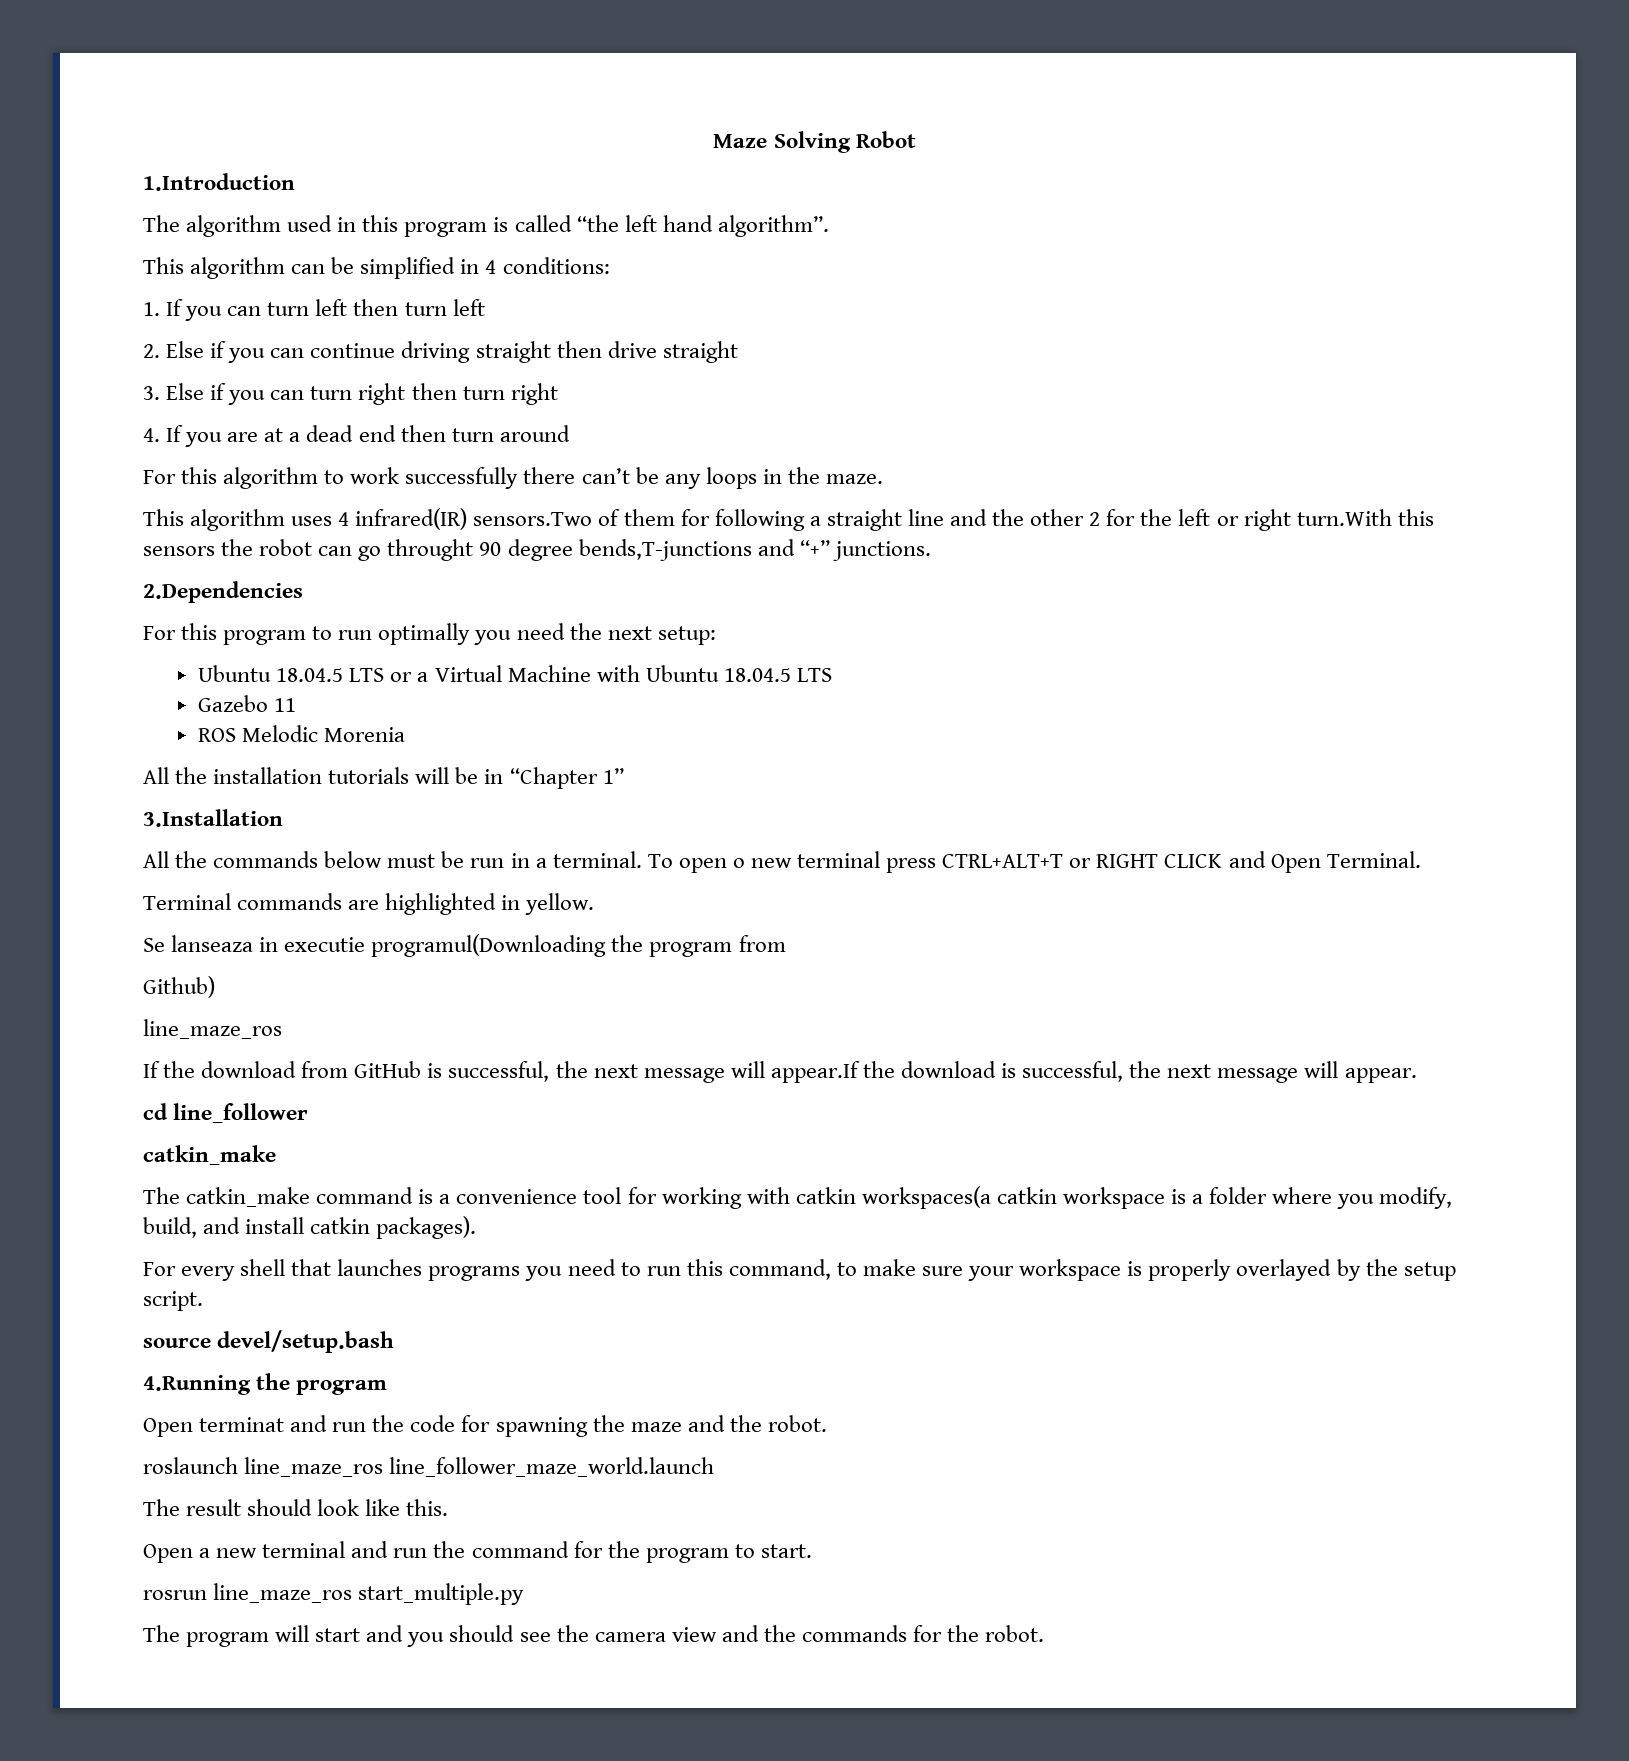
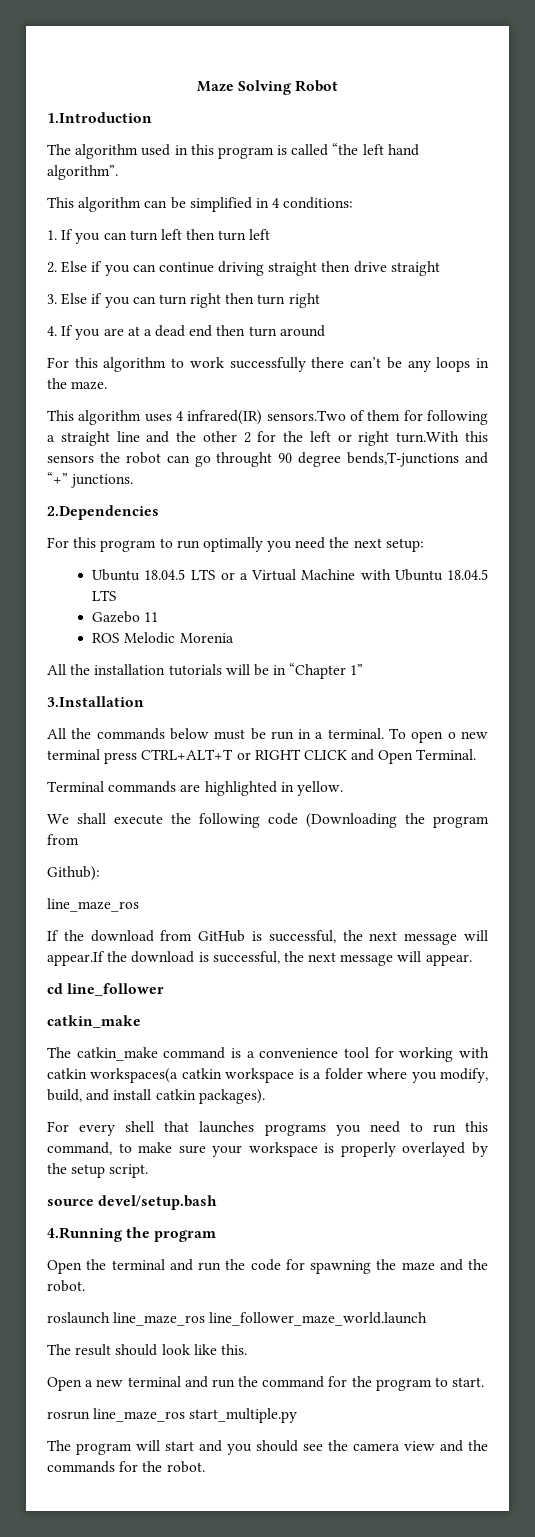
[143,934,607,957] Se lanseaza in executie programul(Downloading -> [47,813,397,828] We shall execute the following code (Downloading
[143,976,215,998] Github) -> [47,866,100,881] Github):
[199,1417,285,1432] terminat -> [86,1259,165,1270] the terminal

